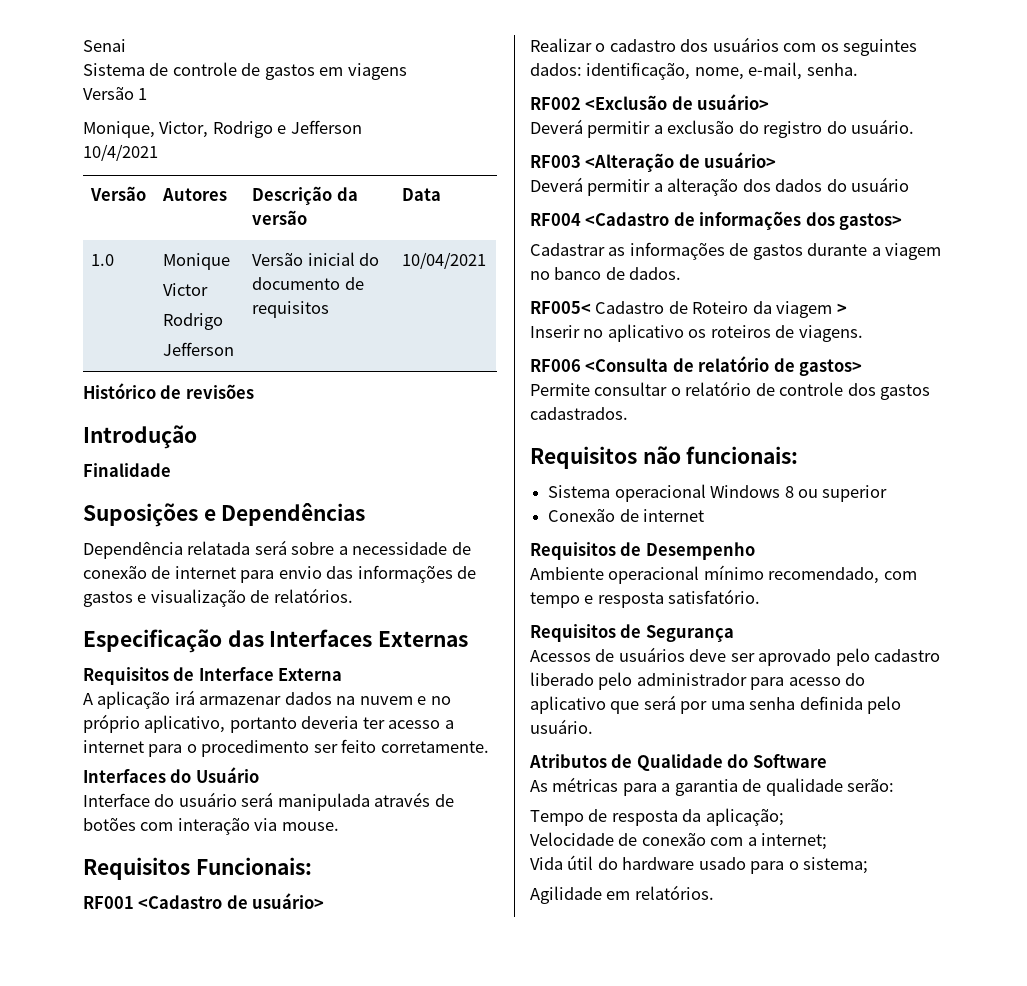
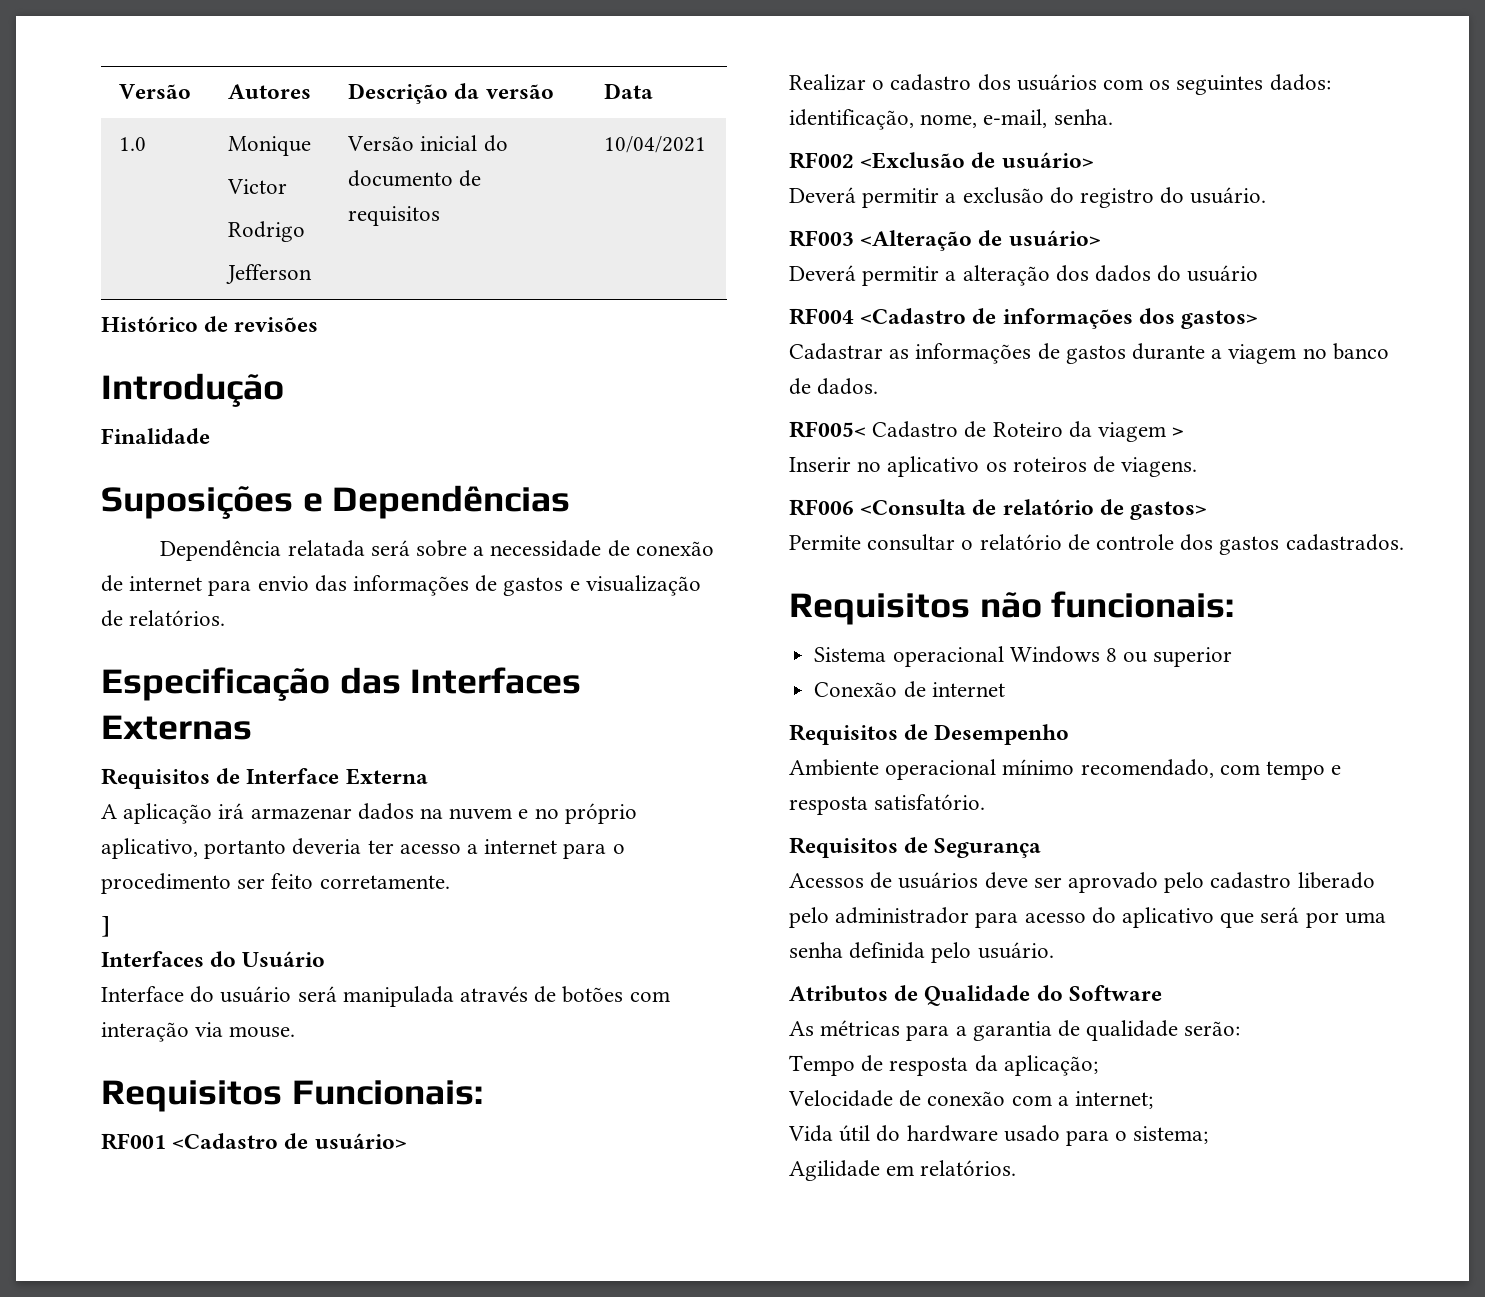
[83,39,126,52] [83,62,407,80] [83,86,148,100] [83,120,362,138] [83,144,158,161] Senai // Sistema de controle de gastos em viagens // Versão 1 // Monique, Victor, Rodrigo e Jefferson // 10/4/2021 // -> (119, 91) none
(489, 747) none -> [101,916,110,937] // ]

